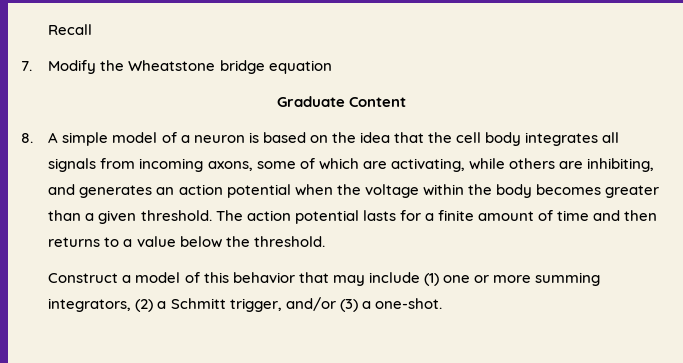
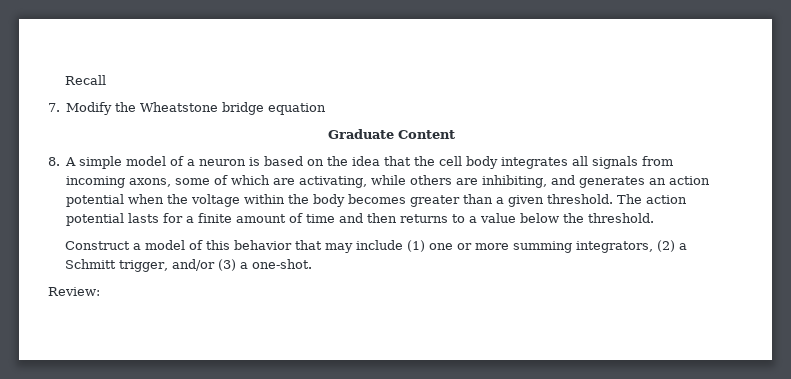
(442, 303) none -> [48,287,100,296] // Review:

